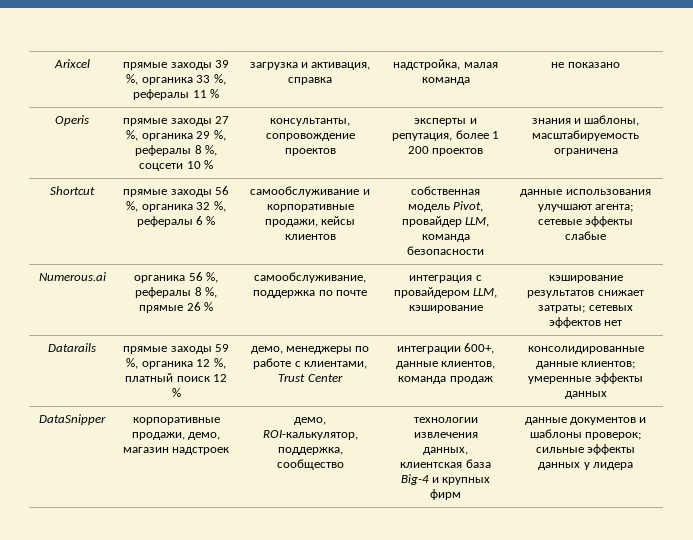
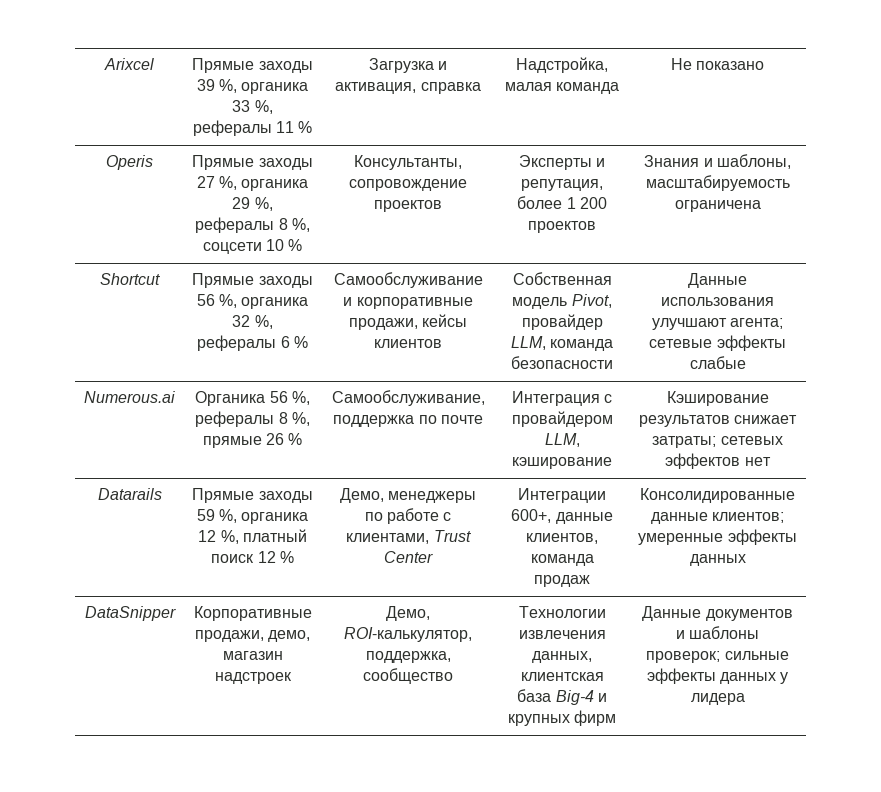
[123,62,168,70] прямые -> [192,58,255,73] Прямые
[249,62,298,70] загрузка -> [368,58,434,73] Загрузка
[393,59,461,70] надстройка, -> [516,57,608,73] Надстройка,
[551,62,565,68] не -> [670,58,692,70] Не
[123,118,168,126] прямые -> [192,155,255,170] Прямые
[270,118,350,126] консультанты, -> [354,155,462,170] Консультанты,
[414,118,467,126] эксперты -> [518,155,592,170] Эксперты
[531,118,571,124] знания -> [644,155,700,167] Знания
[123,189,168,197] прямые -> [192,273,255,288] Прямые
[250,186,360,197] самообслуживание -> [333,272,483,288] Самообслуживание
[411,186,480,195] собственная -> [512,272,612,285] Собственная
[520,189,563,197] данные -> [688,273,747,288] Данные
[134,275,186,283] органика -> [195,391,266,406] Органика
[254,272,366,283] самообслуживание, -> [331,390,485,406] Самообслуживание,
[409,275,473,283] интеграция -> [511,391,600,406] Интеграция
[548,275,623,283] кэширование -> [666,391,769,406] Кэширование
[123,346,168,354] прямые -> [192,488,255,503] Прямые
[250,346,283,354] демо, -> [339,488,384,503] Демо,
[396,346,461,354] интеграции -> [518,488,606,503] Интеграции
[527,346,644,354] консолидированные -> [640,488,795,503] Консолидированные
[132,417,220,425] корпоративные -> [193,606,312,621] Корпоративные
[294,417,326,425] демо, -> [386,606,430,621] Демо,
[413,417,478,423] технологии -> [518,606,606,618] Технологии
[524,417,567,425] данные -> [642,606,702,621] Данные

